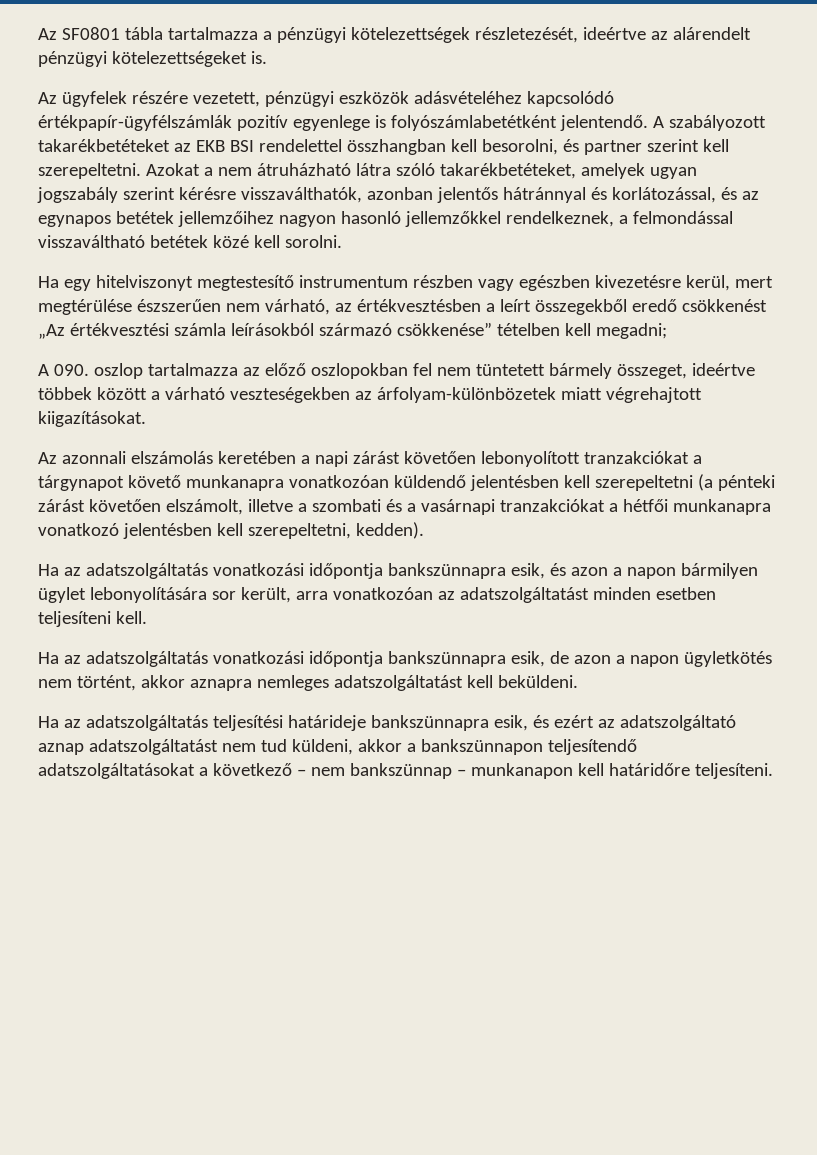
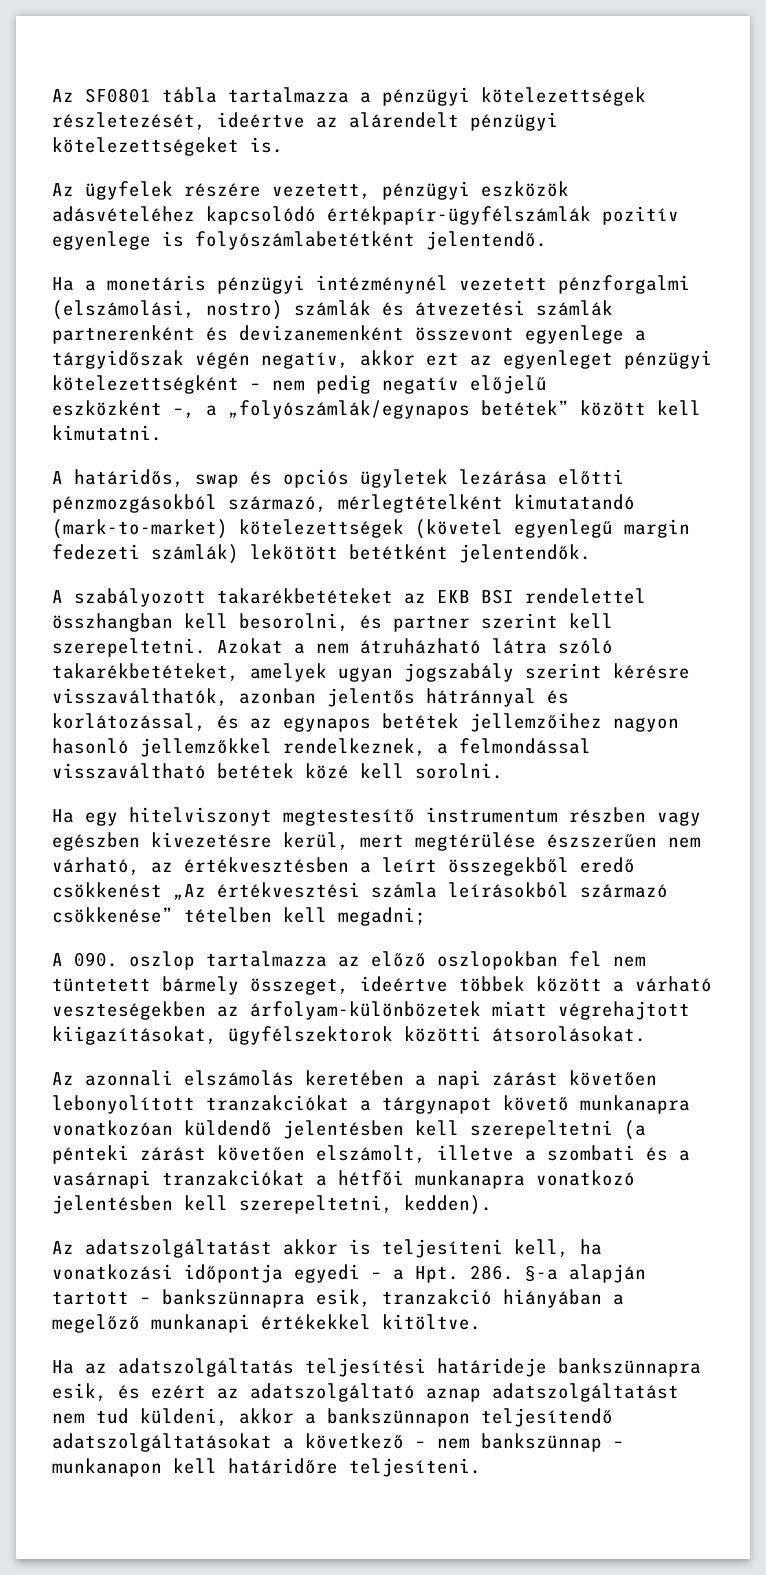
(648, 123) none -> [52,275,690,294] [52,300,613,320] [52,325,646,344] [52,350,712,369] [52,375,547,394] [52,400,701,419] [52,425,162,441] [52,469,624,488] [52,494,635,513] [52,519,690,539] [52,544,591,564] // Ha a monetáris pénzügyi intézménynél vezetett pénzforgalmi (elszámolási, nostro) számlák és átvezetési számlák partnerenként és devizanemenként összevont egyenlege a tárgyidőszak végén negatív, akkor ezt az egyenleget pénzügyi kötelezettségként – nem pedig negatív előjelű // eszközként –, a „folyószámlák/egynapos betétek” között kell kimutatni. // A határidős, swap és opciós ügyletek lezárása előtti pénzmozgásokból származó, mérlegtételként kimutatandó (mark-to-market) kötelezettségek (követel egyenlegű margin fedezeti számlák) lekötött betétként jelentendők. //
[38,411,146,427] kiigazításokat. -> [52,1026,646,1045] kiigazításokat, ügyfélszektorok közötti átsorolásokat.
[38,563,758,579] [38,587,716,603] [38,611,147,627] [38,651,772,667] [38,675,578,691] Ha az adatszolgáltatás vonatkozási időpontja bankszünnapra esik, és azon a napon bármilyen ügylet lebonyolítására sor került, arra vonatkozóan az adatszolgáltatást minden esetben teljesíteni kell. // Ha az adatszolgáltatás vonatkozási időpontja bankszünnapra esik, de azon a napon ügyletkötés nem történt, akkor aznapra nemleges adatszolgáltatást kell beküldeni. -> [52,1239,602,1258] [52,1264,646,1283] [52,1289,624,1308] [52,1314,481,1333] Az adatszolgáltatást akkor is teljesíteni kell, ha vonatkozási időpontja egyedi – a Hpt. 286. §-a alapján tartott – bankszünnapra esik, tranzakció hiányában a megelőző munkanapi értékekkel kitöltve.

